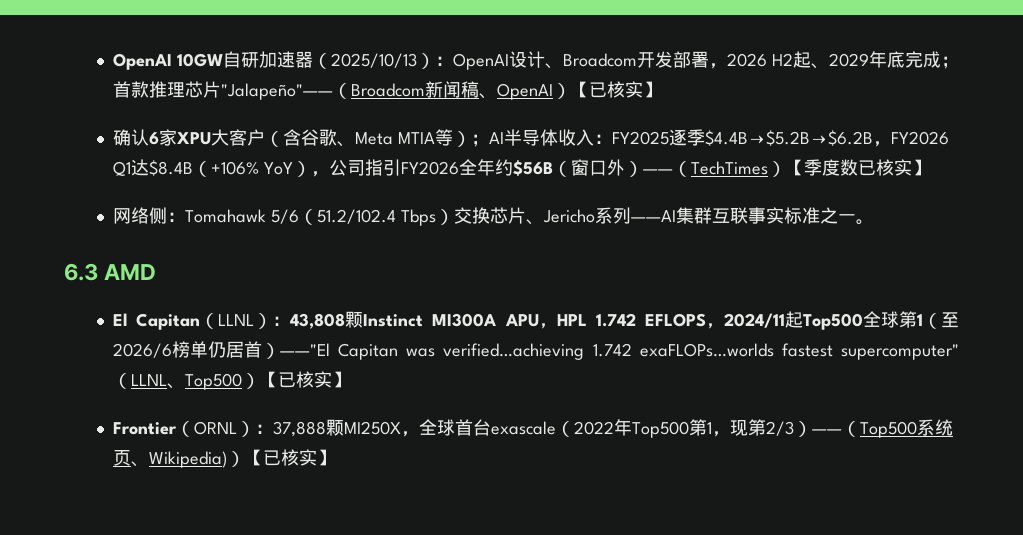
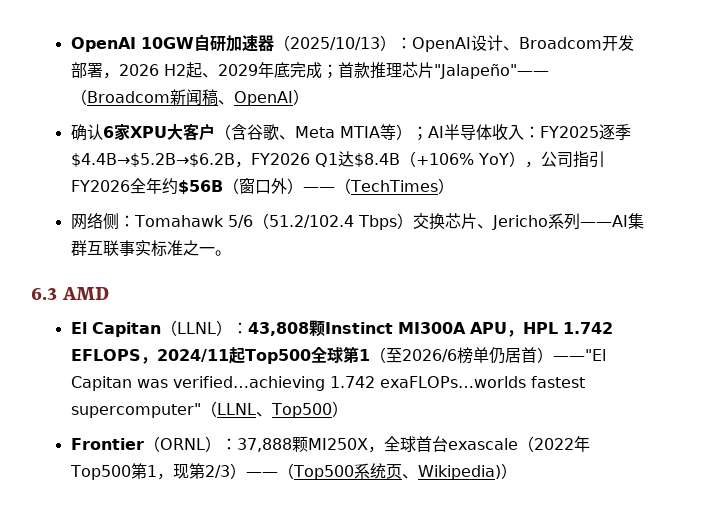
[571,81,662,98] 【已核实】 -> (309, 97) none
[785,159,930,176] 【季度数已核实】 -> (454, 186) none
[260,371,351,388] 【已核实】 -> (348, 409) none
[245,449,336,466] 【已核实】 -> (517, 471) none

